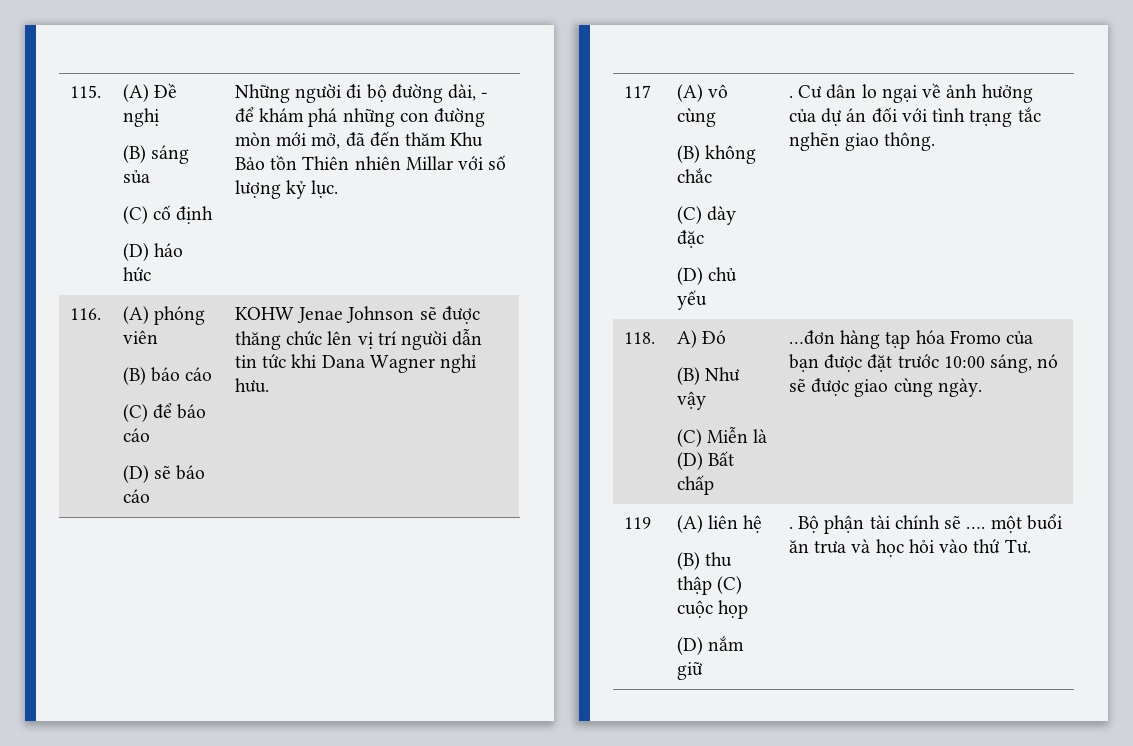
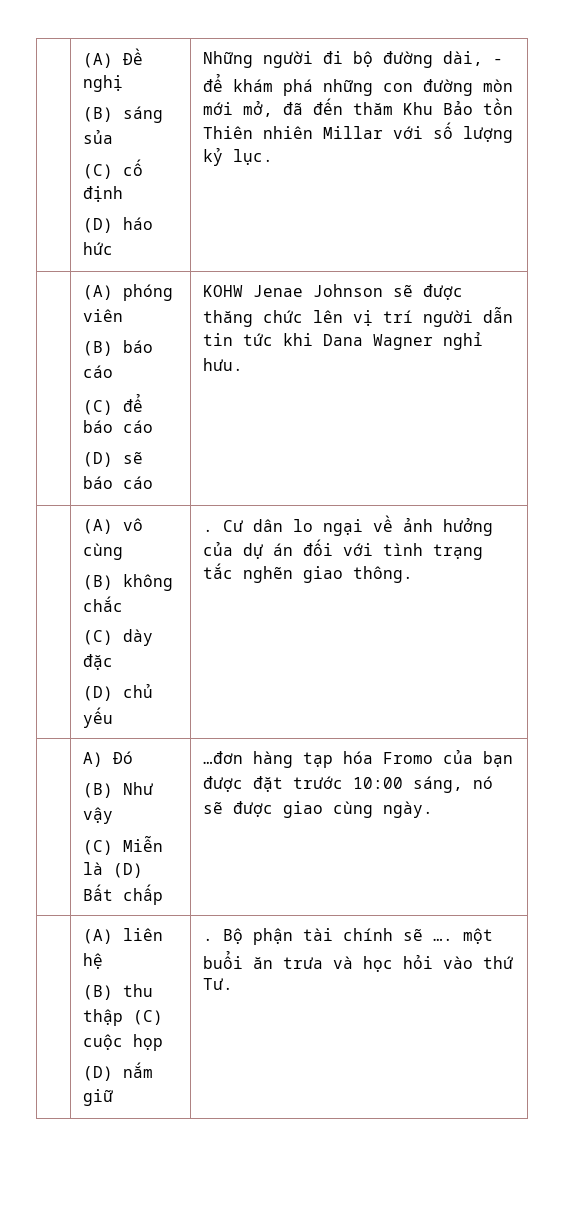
[69,85,101,98] 115. -> (82, 60) none
[69,308,101,320] 116. -> (273, 157) none
[623,85,651,98] 117 -> (243, 364) none
[623,332,655,344] 118. -> (413, 574) none
[623,517,651,529] 119 -> (433, 809) none

